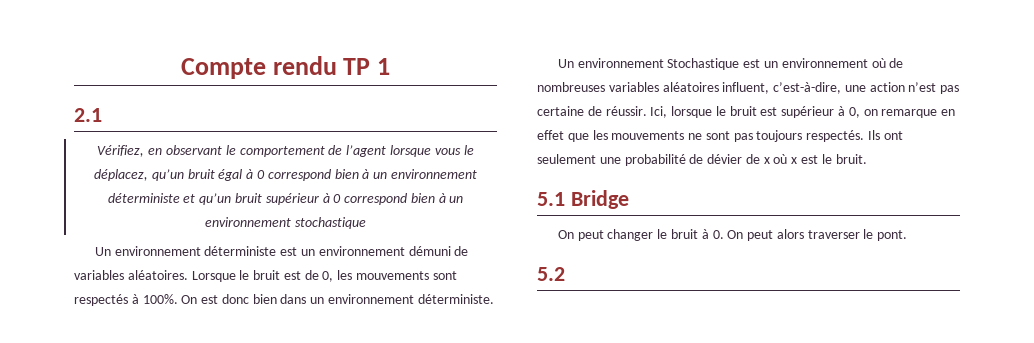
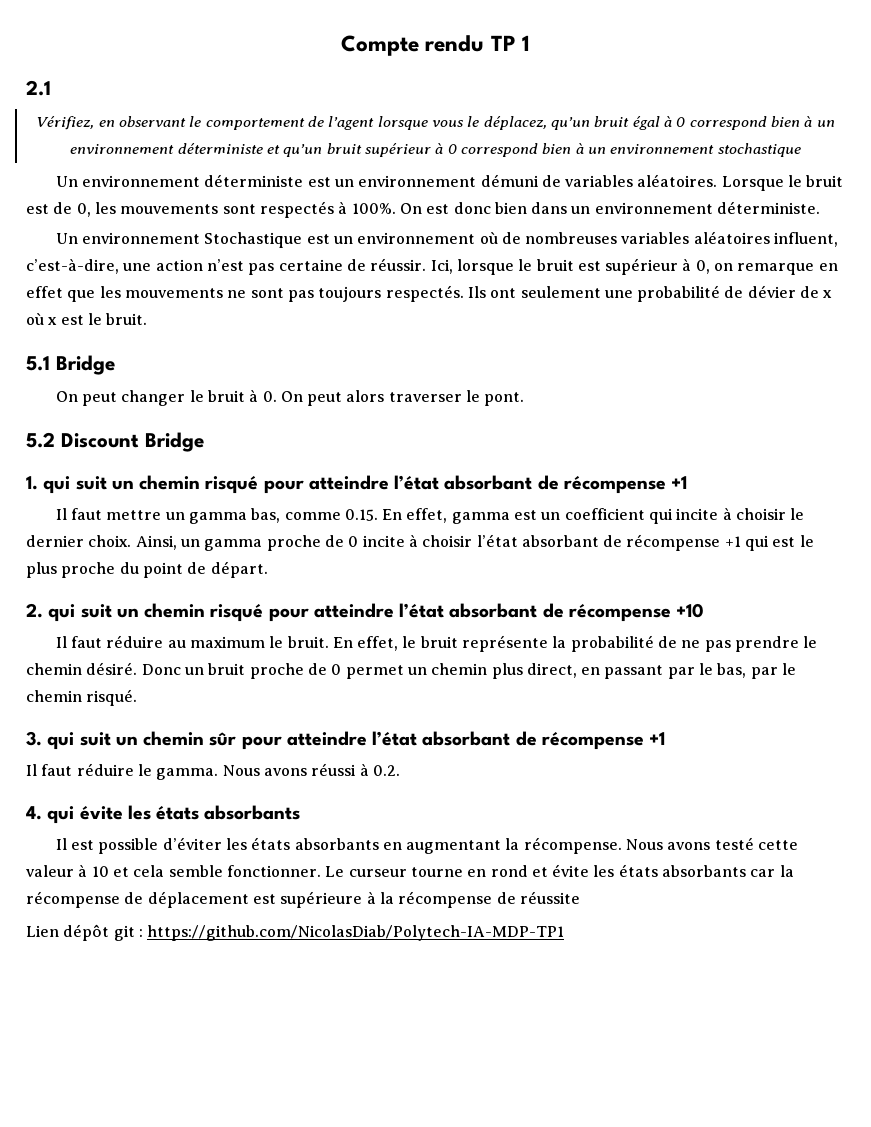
(565, 274) none -> [61,432,204,452] [26,475,688,494] [55,507,805,524] [26,534,814,551] [26,561,268,578] [26,603,705,622] [55,635,818,652] [26,662,797,679] [26,689,138,706] [26,731,666,750] [26,763,400,780] [26,805,301,824] [55,837,799,854] [26,864,794,877] [26,891,580,908] [26,924,565,941] Discount Bridge // 1. qui suit un chemin risqué pour atteindre l’état absorbant de récompense +1 // Il faut mettre un gamma bas, comme 0.15. En effet, gamma est un coefficient qui incite à choisir le dernier choix. Ainsi, un gamma proche de 0 incite à choisir l’état absorbant de récompense +1 qui est le plus proche du point de départ. // 2. qui suit un chemin risqué pour atteindre l’état absorbant de récompense +10 // Il faut réduire au maximum le bruit. En effet, le bruit représente la probabilité de ne pas prendre le chemin désiré. Donc un bruit proche de 0 permet un chemin plus direct, en passant par le bas, par le chemin risqué. // 3. qui suit un chemin sûr pour atteindre l’état absorbant de récompense +1 // Il faut réduire le gamma. Nous avons réussi à 0.2. // 4. qui évite les états absorbants // Il est possible d’éviter les états absorbants en augmentant la récompense. Nous avons testé cette valeur à 10 et cela semble fonctionner. Le curseur tourne en rond et évite les états absorbants car la récompense de déplacement est supérieure à la récompense de réussite // Lien dépôt git : https://github.com/NicolasDiab/Polytech-IA-MDP-TP1

